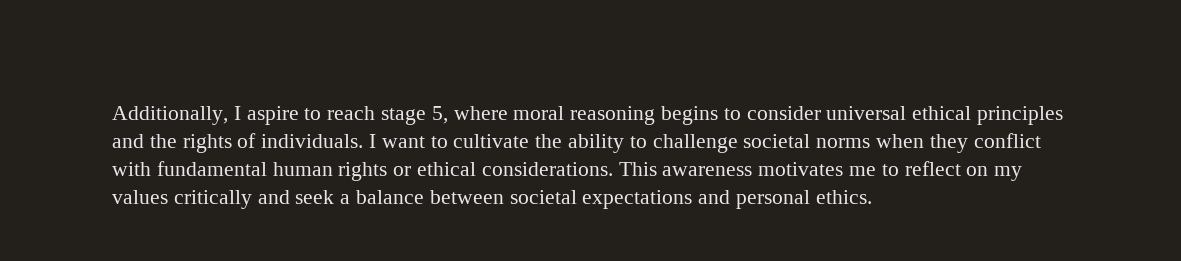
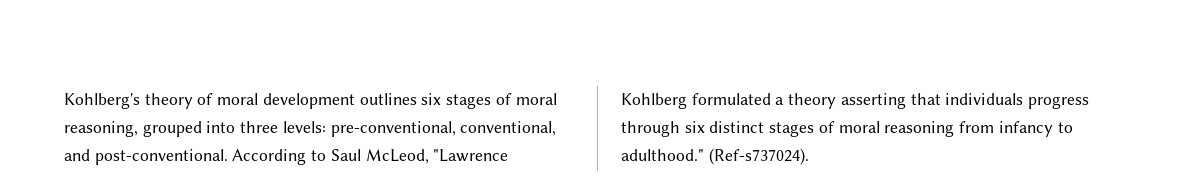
[112,106,1064,125] [112,133,1041,153] [112,161,1023,181] [112,190,872,209] Additionally, I aspire to reach stage 5, where moral reasoning begins to consider universal ethical principles and the rights of individuals. I want to cultivate the ability to challenge societal norms when they conflict with fundamental human rights or ethical considerations. This awareness motivates me to reflect on my values critically and seek a balance between societal expectations and personal ethics. -> [64,93,557,109] [64,121,557,137] [64,149,509,165] [621,93,1090,109] [621,121,1073,137] [621,148,809,165] Kohlberg's theory of moral development outlines six stages of moral reasoning, grouped into three levels: pre-conventional, conventional, and post-conventional. According to Saul McLeod, "Lawrence Kohlberg formulated a theory asserting that individuals progress through six distinct stages of moral reasoning from infancy to adulthood." (Ref-s737024).

